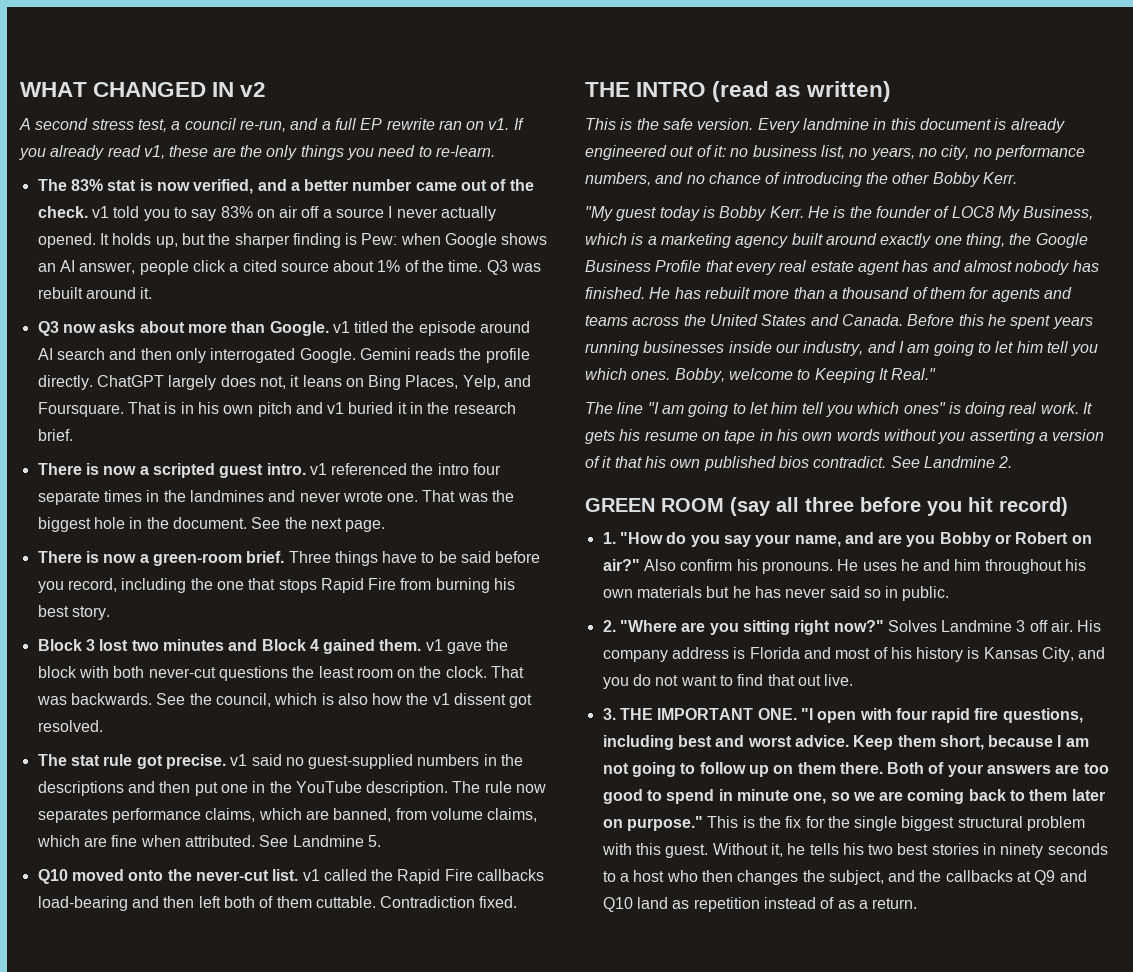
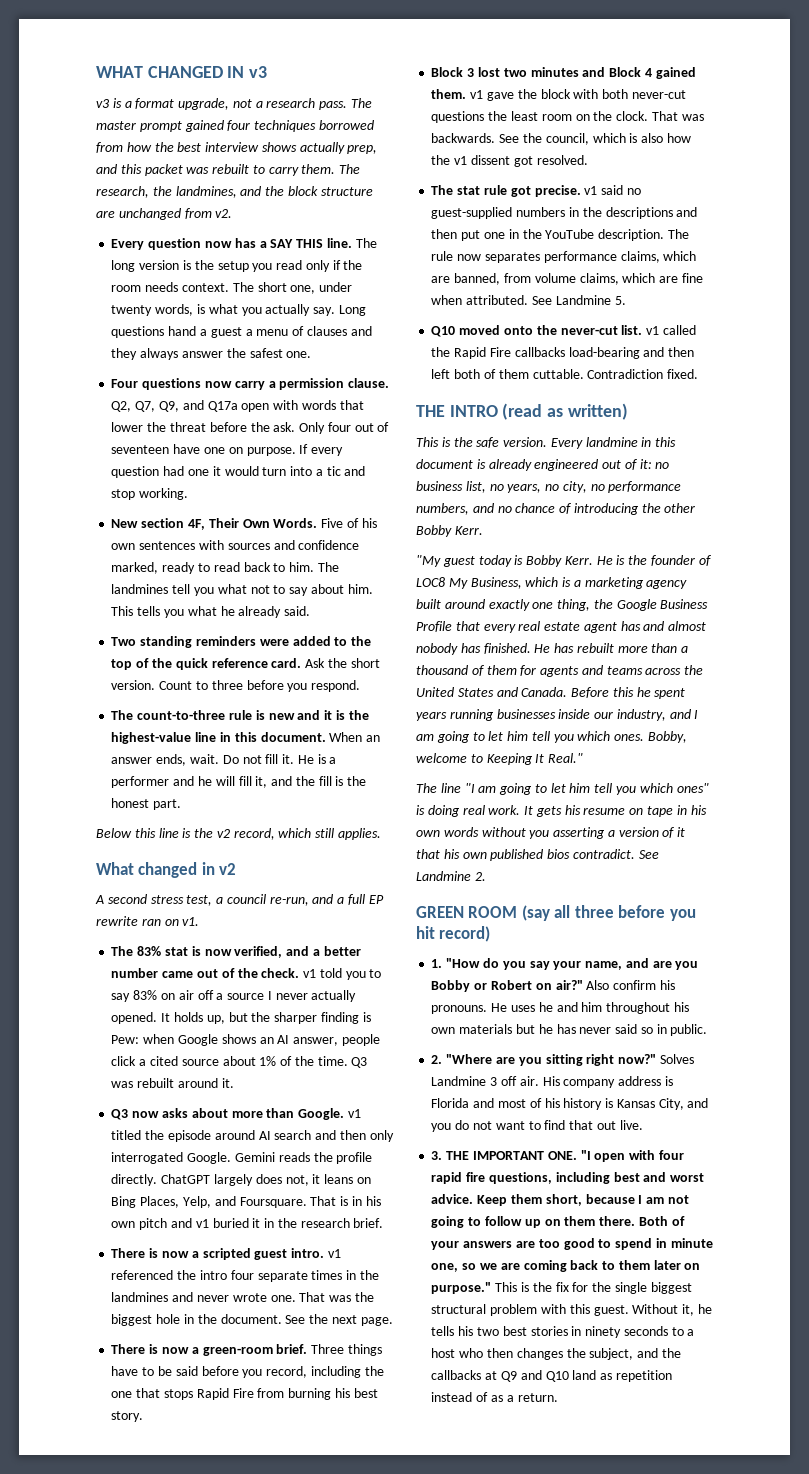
(235, 89) none -> [249,66,268,78] [96,98,373,110] [96,120,374,132] [96,142,378,154] [96,164,361,176] [96,186,373,198] [96,208,233,220] [111,238,377,250] [111,260,363,272] [111,282,353,294] [111,304,366,316] [111,326,372,338] [111,348,312,360] [111,378,390,390] [111,400,364,412] [111,422,390,434] [111,444,344,456] [111,466,366,478] [111,488,189,500] [111,518,377,530] [111,540,360,550] [111,562,339,574] [111,584,373,596] [111,606,311,618] [111,636,372,648] [111,658,380,670] [111,680,361,692] [111,710,369,720] [111,732,381,744] [111,754,337,766] [111,776,367,788] [111,798,182,810] [96,828,382,840] [96,862,215,878] v3 // v3 is a format upgrade, not a research pass. The master prompt gained four techniques borrowed from how the best interview shows actually prep, and this packet was rebuilt to carry them. The research, the landmines, and the block structure are unchanged from v2. // Every question now has a SAY THIS line. The long version is the setup you read only if the room needs context. The short one, under twenty words, is what you actually say. Long questions hand a guest a menu of clauses and they always answer the safest one. // Four questions now carry a permission clause. Q2, Q7, Q9, and Q17a open with words that lower the threat before the ask. Only four out of seventeen have one on purpose. If every question had one it would turn into a tic and stop working. // New section 4F, Their Own Words. Five of his own sentences with sources and confidence marked, ready to read back to him. The landmines tell you what not to say about him. This tells you what he already said. // Two standing reminders were added to the top of the quick reference card. Ask the short version. Count to three before you respond. // The count-to-three rule is new and it is the highest-value line in this document. When an answer ends, wait. Do not fill it. He is a performer and he will fill it, and the fill is the honest part. // Below this line is the v2 record, which still applies. // What changed in
[513,118,524,130] [19,145,495,160] If you already read v1, these are the only things you need to re-learn. -> (200, 921) none

